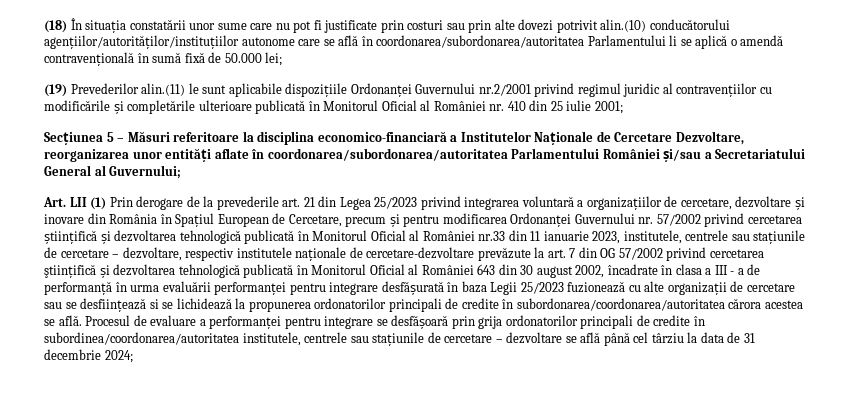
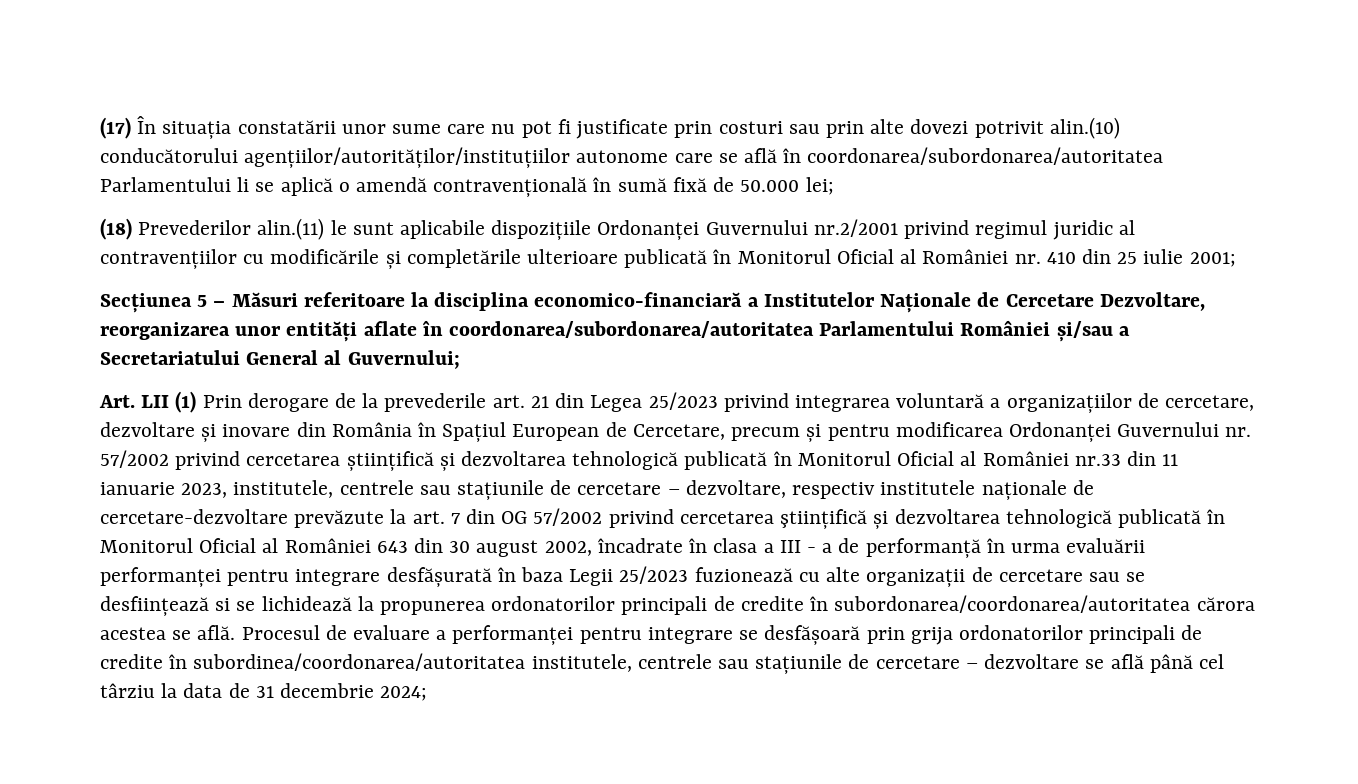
[44,20,67,33] (18) -> [100,117,131,139] (17)
[44,84,67,97] (19) -> [100,218,132,240] (18)

